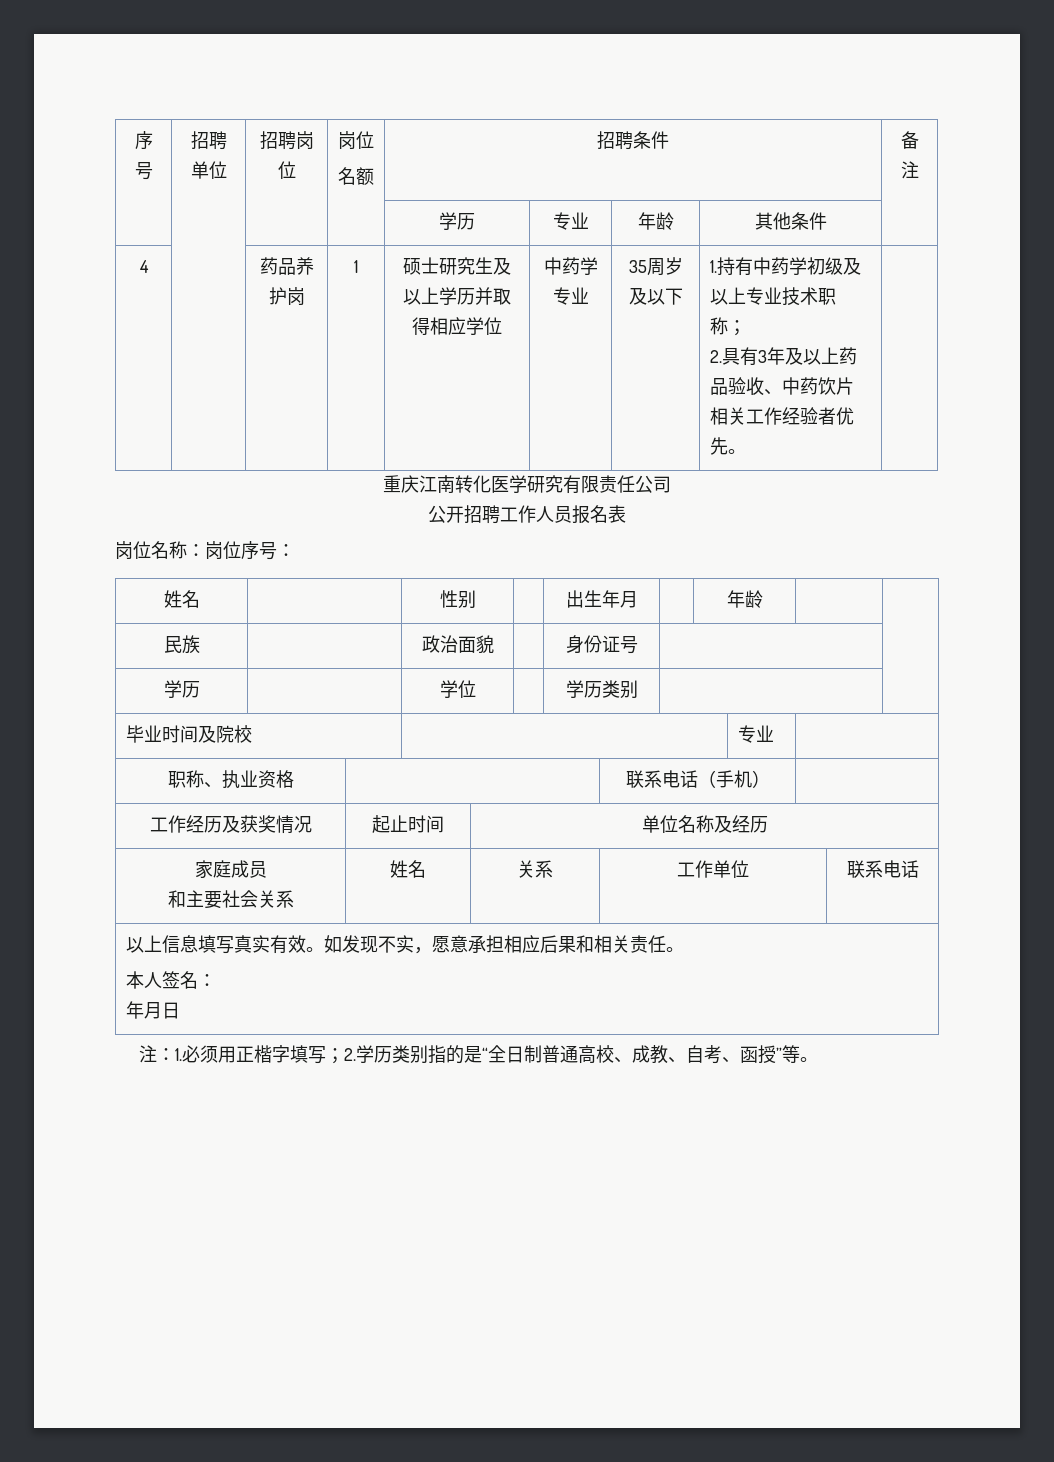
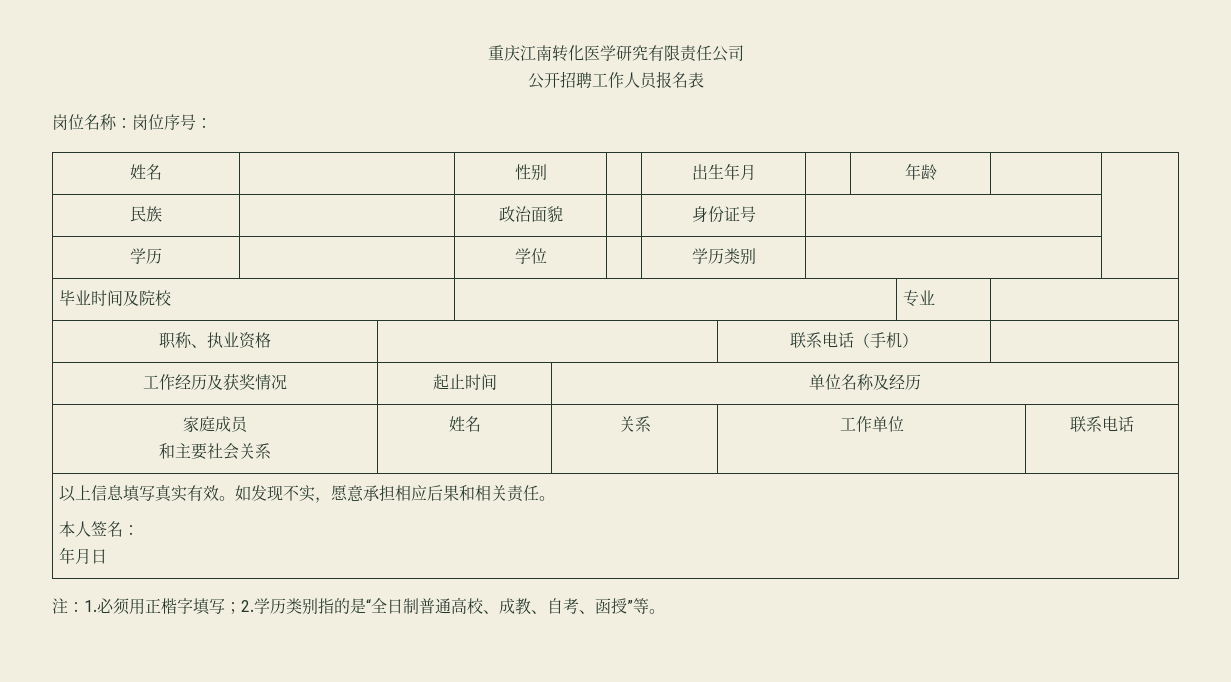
[134,131,153,150] [134,162,153,180] [190,131,227,150] [190,161,227,179] [259,131,314,150] [277,161,296,179] [338,131,374,149] [338,167,374,185] [597,131,669,150] [900,131,919,149] [900,161,919,179] [438,212,475,230] [552,212,589,230] [637,212,674,230] [754,212,827,230] [139,260,149,273] [259,257,314,275] [268,287,305,305] [354,260,358,273] [402,257,511,275] [402,287,511,305] [411,317,502,335] [543,257,598,275] [552,287,589,305] [628,257,683,276] [628,287,683,305] [709,257,861,276] [709,287,836,306] [709,317,746,336] [709,347,857,366] [709,377,854,396] [709,407,854,425] [709,437,746,455] 序号 | 招聘单位 | 招聘岗位 | 岗位 // 名额 | 招聘条件 | 备注 // | | | | 学历 | 专业 | 年龄 | 其他条件 | // 4 | | 药品养护岗 | 1 | 硕士研究生及以上学历并取得相应学位 | 中药学专业 | 35周岁及以下 | 1.持有中药学初级及以上专业技术职称； // 2.具有3年及以上药品验收、中药饮片相关工作经验者优先。 | // -> (487, 52) none

